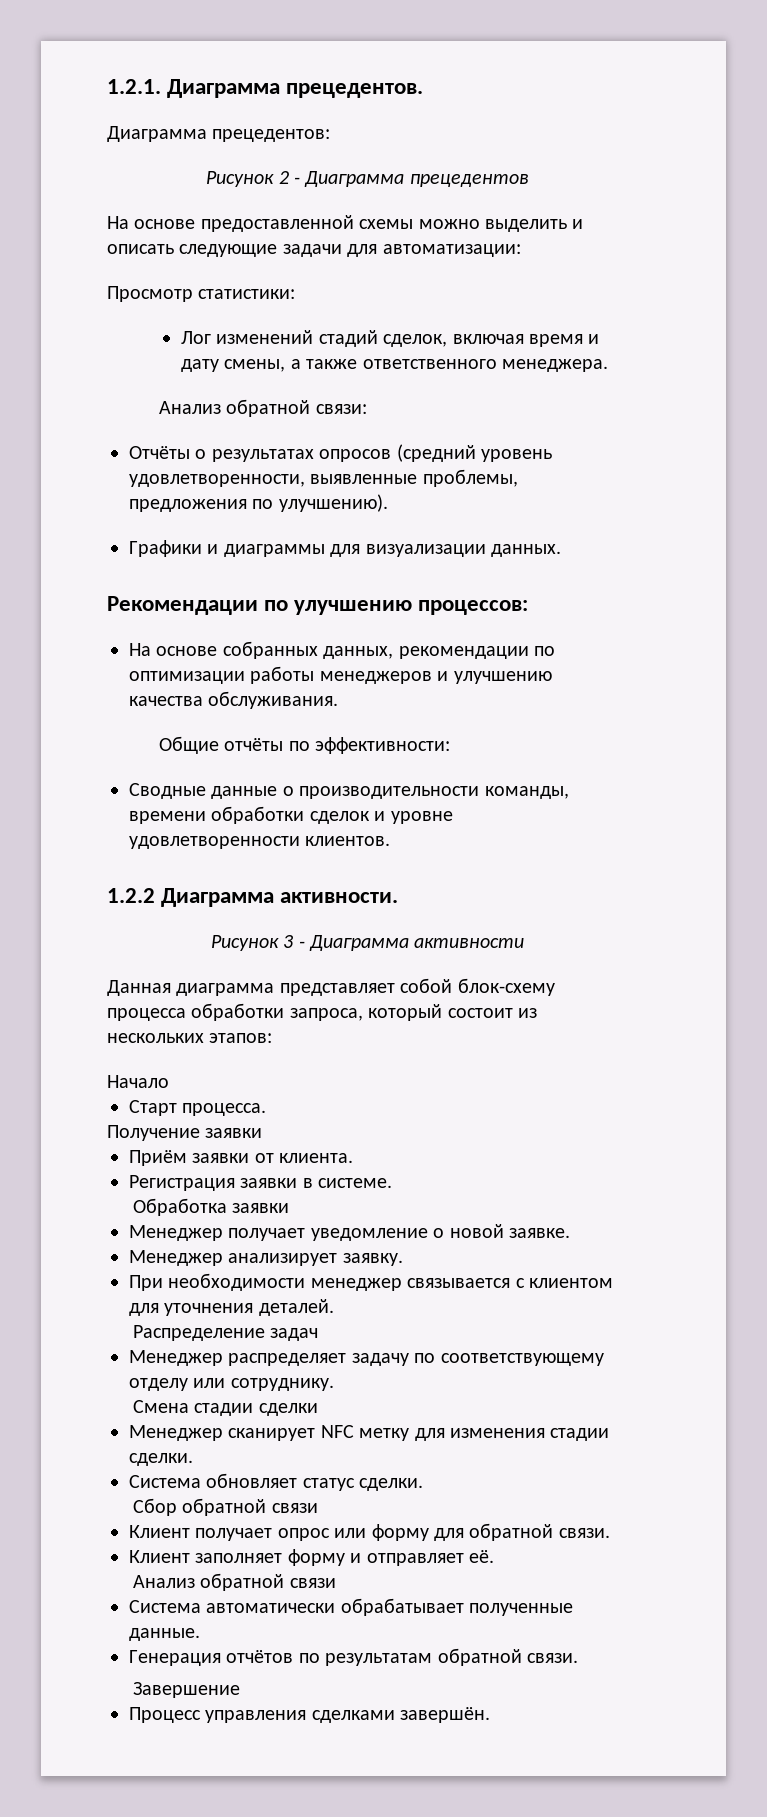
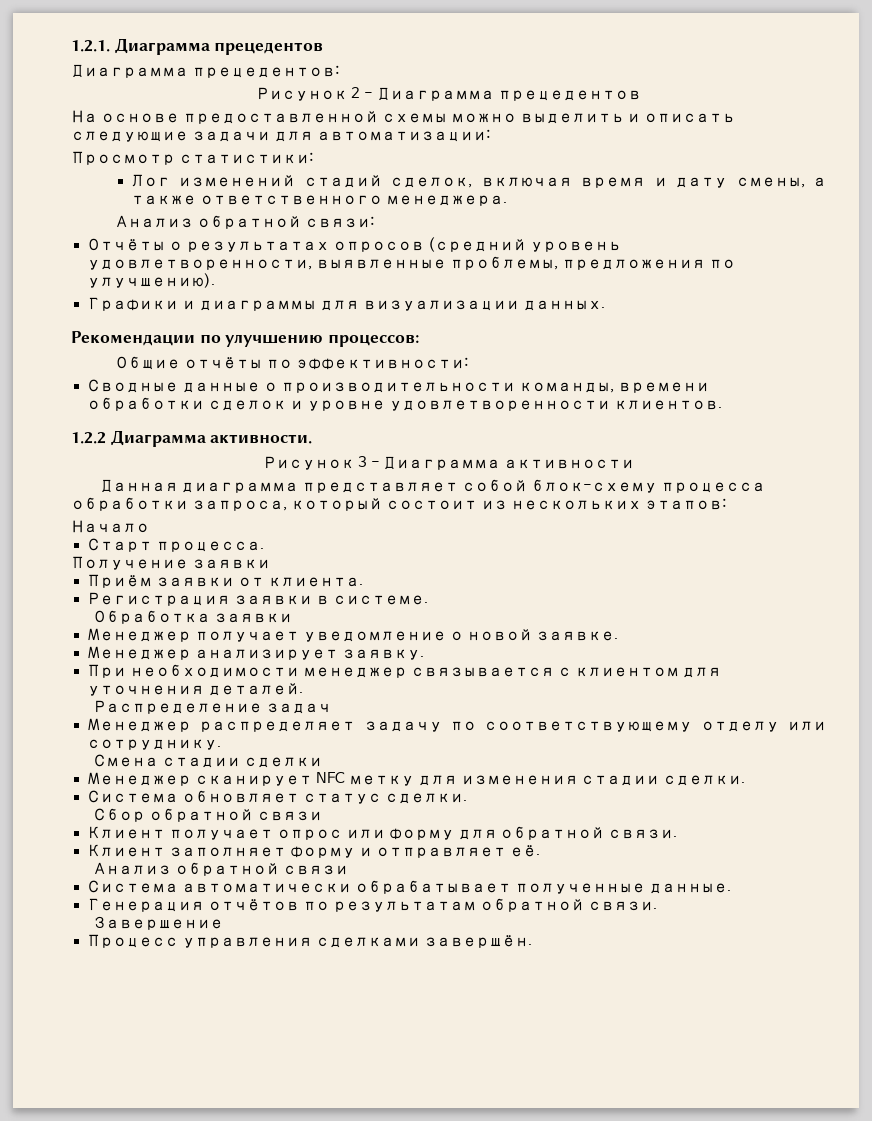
[286,83,424,98] прецедентов. -> [214,42,324,55] прецедентов
[129,641,555,659] [129,666,552,684] [129,691,339,709] // На основе собранных данных, рекомендации по оптимизации работы менеджеров и улучшению качества обслуживания. -> (420, 340) none

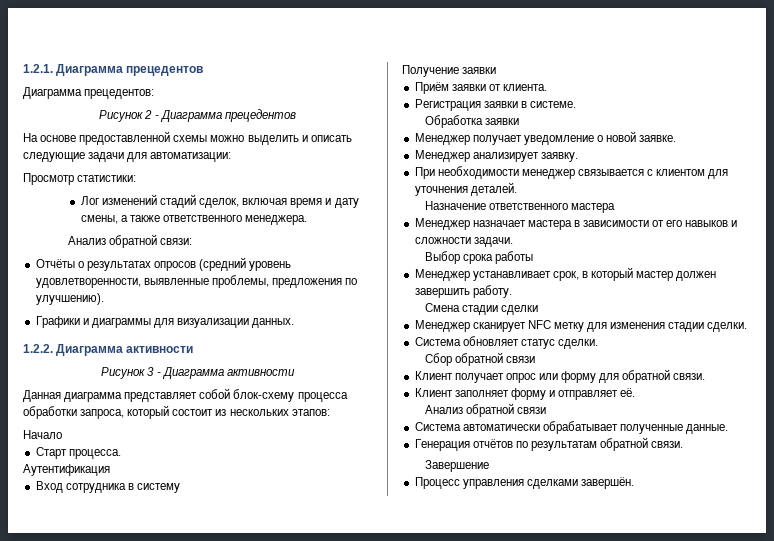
[71,331,420,347] [114,356,469,370] [86,379,709,393] [86,397,722,411] [71,430,313,447] Рекомендации по улучшению процессов: // Общие отчёты по эффективности: // Сводные данные о производительности команды, времени обработки сделок и уровне удовлетворенности клиентов. // 1.2.2 Диаграмма активности. -> [23,344,194,356] 1.2.2. Диаграмма активности
(264, 546) none -> [23,464,110,476] [35,481,180,493] // Аутентификация // Вход сотрудника в систему
[92,700,331,714] [86,718,826,732] [86,739,221,750] Распределение задач // Менеджер распределяет задачу по соответствующему отделу или сотруднику. -> [424,201,615,213] [414,218,738,230] [414,237,513,247] [424,251,533,264] [414,267,717,281] [414,285,512,298] Назначение ответственного мастера // Менеджер назначает мастера в зависимости от его навыков и сложности задачи. // Выбор срока работы // Менеджер устанавливает срок, в который мастер должен завершить работу.

